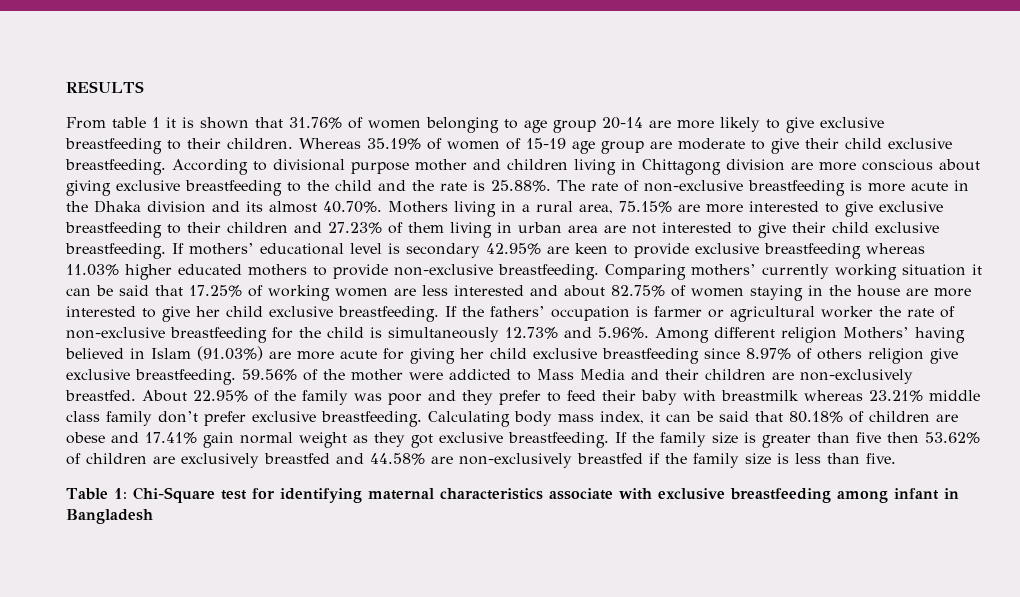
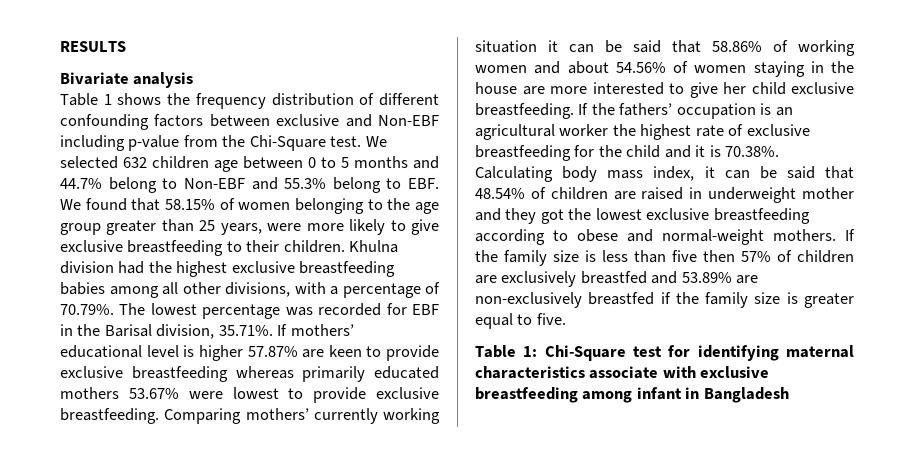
[66,117,342,129] From table 1 it is shown that 31.76% -> [60,72,194,88] [60,93,439,109] [60,114,439,130] [60,135,387,151] [60,156,439,172] [60,177,439,193] [60,198,215,211] Bivariate analysis // Table 1 shows the frequency distribution of different confounding factors between exclusive and Non-EBF including p-value from the Chi-Square test. We selected 632 children age between 0 to 5 months and 44.7% belong to Non-EBF and 55.3% belong to EBF. We found that 58.15%
[524,117,671,133] age group 20-14 are -> [387,198,440,214] [60,219,302,235] the age group greater than 25 years, were
[299,138,952,154] [65,159,980,175] [66,180,969,196] [66,200,943,217] [65,222,939,238] [65,243,166,259] Whereas 35.19% of women of 15-19 age group are moderate to give their child exclusive breastfeeding. According to divisional purpose mother and children living in Chittagong division are more conscious about giving exclusive breastfeeding to the child and the rate is 25.88%. The rate of non-exclusive breastfeeding is more acute in the Dhaka division and its almost 40.70%. Mothers living in a rural area, 75.15% are more interested to give exclusive breastfeeding to their children and 27.23% of them living in urban area are not interested to give their child exclusive breastfeeding. -> [349,240,399,253] [60,261,396,277] [60,282,440,298] [60,303,439,319] [60,324,273,339] Khulna division had the highest exclusive breastfeeding babies among all other divisions, with a percentage of 70.79%. The lowest percentage was recorded for EBF in the Barisal division, 35.71%.
[406,243,541,258] secondary 42.95% -> [198,345,298,361] higher 57.87%
[66,264,493,280] 11.03% higher educated mothers to provide non-exclusive -> [302,366,439,382] [60,387,439,403] primarily educated mothers 53.67% were lowest to provide exclusive
[189,285,242,297] 17.25% -> [712,41,762,52] 58.86%
[394,285,524,296] are less interested -> (527, 69) none
[611,285,665,297] 82.75% -> [615,62,666,73] 54.56%
[654,306,724,318] farmer or -> [775,107,793,116] an
[907,306,955,318] [66,327,165,339] rate of non-exclusive -> [640,124,810,140] highest rate of exclusive
[370,327,965,343] [65,346,958,364] [66,369,913,385] [65,390,980,405] [66,411,422,427] is simultaneously 12.73% and 5.96%. Among different religion Mothers’ having believed in Islam (91.03%) are more acute for giving her child exclusive breastfeeding since 8.97% of others religion give exclusive breastfeeding. 59.56% of the mother were addicted to Mass Media and their children are non-exclusively breastfed. About 22.95% of the family was poor and they prefer to feed their baby with breastmilk whereas 23.21% middle class family don’t prefer exclusive breastfeeding. -> [664,145,780,158] and it is 70.38%.
[789,411,958,423] [66,432,609,448] 80.18% of children are obese and 17.41% gain normal weight as they got exclusive breastfeeding. -> [475,187,854,203] [475,208,810,224] [475,229,836,245] 48.54% of children are raised in underweight mother and they got the lowest exclusive breastfeeding according to obese and normal-weight mothers.
[762,434,811,448] greater -> [602,250,628,262] less
[925,432,980,444] 53.62% -> [741,251,771,262] 57%
[370,453,425,465] 44.58% -> [681,272,732,283] 53.89%
[795,453,860,464] less than -> [804,293,854,308] [475,313,533,329] greater equal to

